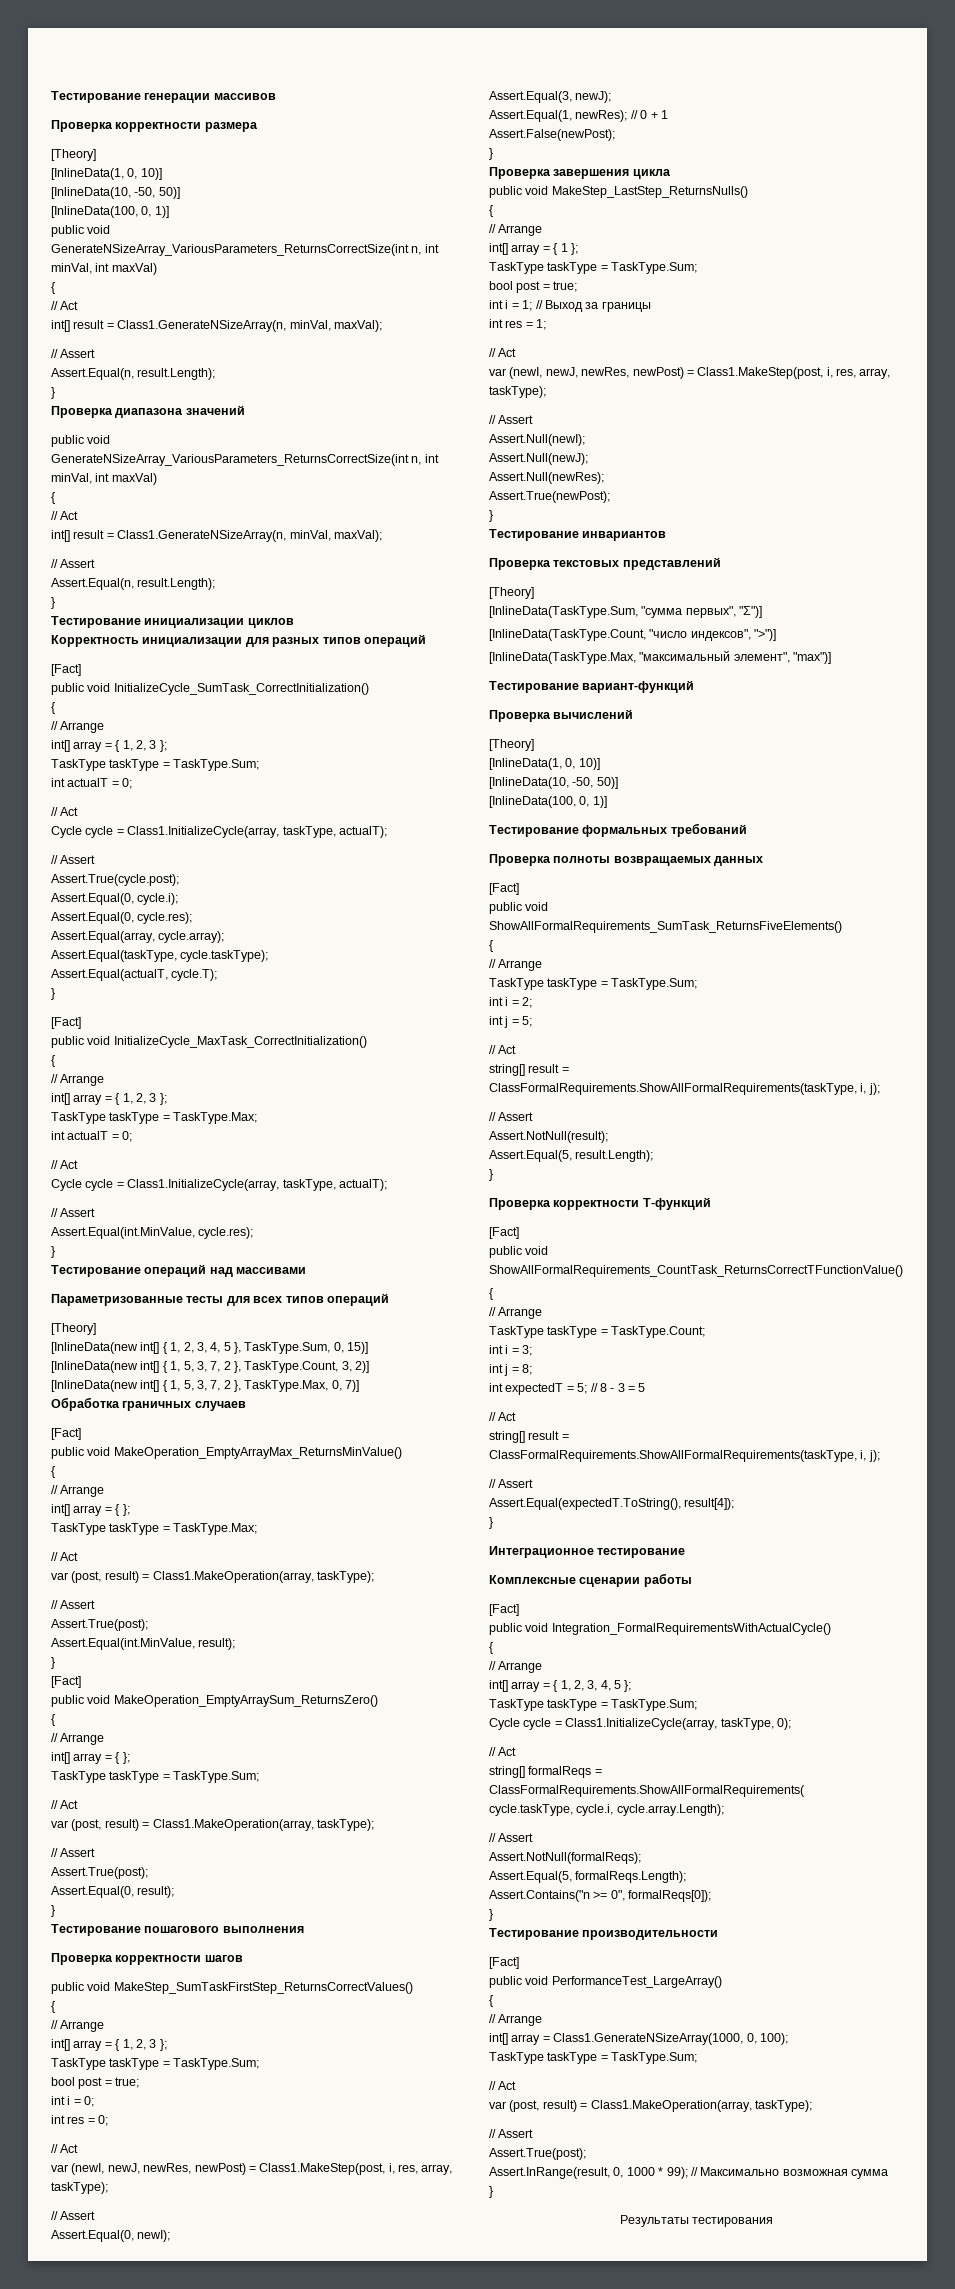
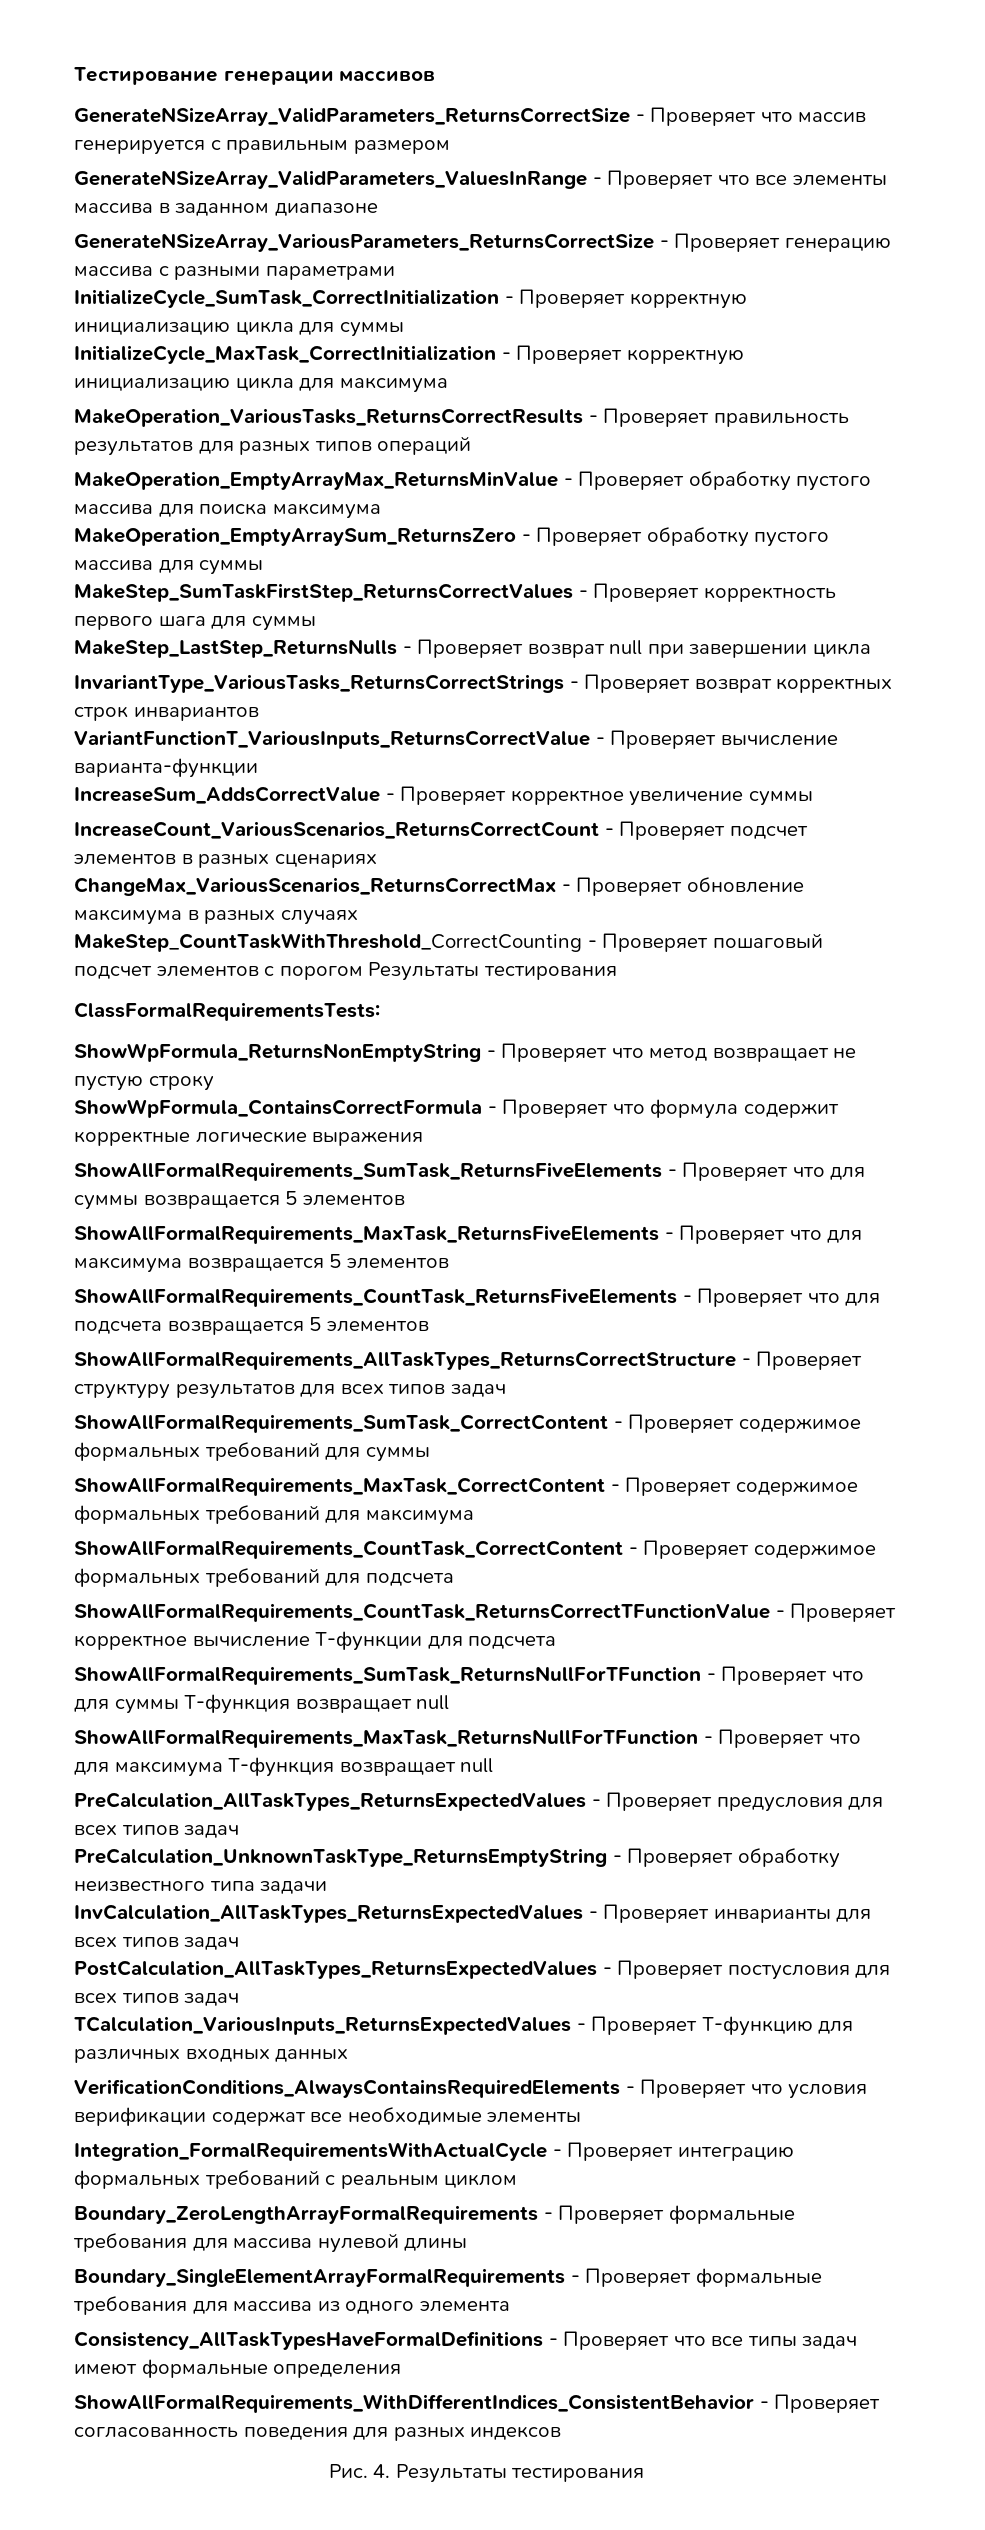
[51,120,258,132] [51,149,96,161] [51,168,162,180] [51,187,180,199] [51,206,169,218] [51,225,111,237] [51,244,439,256] [51,263,157,275] [51,282,55,294] [51,301,79,310] [51,320,382,332] [51,349,96,358] [51,368,216,380] [51,387,55,399] [51,405,245,418] [51,435,111,447] [51,454,439,466] [51,473,157,485] [51,492,55,504] [51,511,79,520] [51,530,382,542] [51,559,96,568] [51,578,216,590] [51,597,55,609] [51,616,294,628] [51,634,426,647] [51,664,81,676] [51,683,369,695] [51,702,55,714] [51,721,105,733] [51,740,167,752] [51,759,260,771] [51,778,133,789] [51,807,79,816] [51,826,387,838] [51,855,96,864] [51,874,179,886] [51,893,179,905] [51,912,193,924] [51,931,225,943] [51,950,269,962] [51,969,218,981] [51,988,55,1000] [51,1017,81,1029] [51,1036,367,1048] [51,1055,55,1067] [51,1074,105,1086] [51,1093,167,1105] [51,1112,258,1124] [51,1131,133,1142] [51,1160,79,1169] [51,1179,387,1191] [51,1208,96,1217] [51,1227,254,1239] [51,1246,55,1258] [51,1264,307,1277] [51,1293,389,1306] [51,1323,96,1335] [51,1342,369,1354] [51,1361,370,1373] [51,1380,360,1392] [51,1397,246,1411] [51,1428,81,1440] [51,1447,402,1459] [51,1466,55,1478] [51,1485,105,1497] [51,1504,130,1516] [51,1523,258,1535] [51,1552,79,1561] [51,1571,374,1583] [51,1600,96,1609] [51,1619,148,1631] [51,1638,236,1650] [51,1657,55,1669] [51,1676,81,1688] [51,1695,378,1707] [51,1714,55,1726] [51,1733,105,1745] [51,1752,130,1764] [51,1771,260,1783] [51,1800,79,1809] [51,1819,374,1831] [51,1848,96,1857] [51,1867,148,1879] [51,1886,175,1898] [51,1905,55,1917] [51,1924,304,1936] [51,1953,243,1965] [51,1982,413,1994] [51,2001,55,2013] [51,2020,105,2032] [51,2039,167,2051] [51,2058,260,2070] [51,2077,140,2089] [51,2096,95,2107] [51,2115,109,2126] [51,2144,79,2153] [51,2163,453,2175] [51,2182,108,2194] [51,2211,96,2220] [51,2230,171,2242] [489,91,612,103] [489,110,668,122] [489,129,615,141] [489,148,493,160] [489,167,671,179] [489,186,748,198] [489,205,493,217] [489,224,543,236] [489,243,578,255] [489,262,698,274] [489,281,578,293] [489,300,651,312] [489,319,547,330] [489,348,517,357] [489,367,891,379] [489,386,546,398] [489,415,534,424] [489,434,585,446] [489,453,588,465] [489,472,604,484] [489,491,610,503] [489,510,493,522] [489,529,667,541] [489,557,721,570] [489,587,534,599] [489,606,763,618] [489,629,777,641] [489,650,832,664] [489,680,695,693] [489,709,634,722] [489,739,534,751] [489,758,600,770] [489,777,618,789] [489,796,607,808] [489,823,747,837] [489,854,764,866] [489,883,519,895] [489,902,549,914] [489,921,842,933] [489,940,493,952] [489,959,543,971] [489,978,698,990] [489,997,533,1008] [489,1016,533,1028] [489,1045,517,1054] [489,1064,569,1076] [489,1083,880,1095] [489,1112,534,1121] [489,1131,608,1143] [489,1150,654,1162] [489,1169,493,1181] [489,1197,711,1210] [489,1227,519,1239] [489,1246,549,1258] [489,1265,903,1277] [489,1288,493,1300] [489,1307,543,1319] [489,1326,706,1338] [489,1345,533,1356] [489,1364,533,1376] [489,1383,646,1395] [489,1412,517,1421] [489,1431,569,1443] [489,1450,880,1462] [489,1479,534,1488] [489,1498,735,1510] [489,1517,493,1529] [489,1546,686,1558] [489,1573,692,1587] [489,1604,519,1616] [489,1623,831,1635] [489,1642,493,1654] [489,1661,543,1673] [489,1680,632,1692] [489,1699,698,1711] [489,1718,791,1730] [489,1747,517,1756] [489,1766,602,1778] [489,1785,805,1797] [489,1804,724,1816] [489,1833,534,1842] [489,1852,641,1864] [489,1871,687,1883] [489,1890,712,1902] [489,1909,493,1921] [489,1928,719,1940] [489,1957,519,1969] [489,1976,722,1988] [489,1995,493,2007] [489,2014,543,2026] [489,2033,788,2045] [489,2052,698,2064] [489,2081,517,2090] [489,2100,812,2112] [489,2129,534,2138] [489,2148,586,2160] [489,2167,888,2179] [489,2186,493,2198] Проверка корректности размера // [Theory] // [InlineData(1, 0, 10)] // [InlineData(10, -50, 50)] // [InlineData(100, 0, 1)] // public void GenerateNSizeArray_VariousParameters_ReturnsCorrectSize(int n, int minVal, int maxVal) // { // // Act // int[] result = Class1.GenerateNSizeArray(n, minVal, maxVal); // // Assert // Assert.Equal(n, result.Length); // } // Проверка диапазона значений // public void GenerateNSizeArray_VariousParameters_ReturnsCorrectSize(int n, int minVal, int maxVal) // { // // Act // int[] result = Class1.GenerateNSizeArray(n, minVal, maxVal); // // Assert // Assert.Equal(n, result.Length); // } // Тестирование инициализации циклов // Корректность инициализации для разных типов операций // [Fact] // public void InitializeCycle_SumTask_CorrectInitialization() // { // // Arrange // int[] array = { 1, 2, 3 }; // TaskType taskType = TaskType.Sum; // int actualT = 0; // // Act // Cycle cycle = Class1.InitializeCycle(array, taskType, actualT); // // Assert // Assert.True(cycle.post); // Assert.Equal(0, cycle.i); // Assert.Equal(0, cycle.res); // Assert.Equal(array, cycle.array); // Assert.Equal(taskType, cycle.taskType); // Assert.Equal(actualT, cycle.T); // } // [Fact] // public void InitializeCycle_MaxTask_CorrectInitialization() // { // // Arrange // int[] array = { 1, 2, 3 }; // TaskType taskType = TaskType.Max; // int actualT = 0; // // Act // Cycle cycle = Class1.InitializeCycle(array, taskType, actualT); // // Assert // Assert.Equal(int.MinValue, cycle.res); // } // Тестирование операций над массивами // Параметризованные тесты для всех типов операций // [Theory] // [InlineData(new int[] { 1, 2, 3, 4, 5 }, TaskType.Sum, 0, 15)] // [InlineData(new int[] { 1, 5, 3, 7, 2 }, TaskType.Count, 3, 2)] // [InlineData(new int[] { 1, 5, 3, 7, 2 }, TaskType.Max, 0, 7)] // Обработка граничных случаев // [Fact] // public void MakeOperation_EmptyArrayMax_ReturnsMinValue() // { // // Arrange // int[] array = { }; // TaskType taskType = TaskType.Max; // // Act // var (post, result) = Class1.MakeOperation(array, taskType); // // Assert // Assert.True(post); // Assert.Equal(int.MinValue, result); // } // [Fact] // public void MakeOperation_EmptyArraySum_ReturnsZero() // { // // Arrange // int[] array = { }; // TaskType taskType = TaskType.Sum; // // Act // var (post, result) = Class1.MakeOperation(array, taskType); // // Assert // Assert.True(post); // Assert.Equal(0, result); // } // Тестирование пошагового выполнения // Проверка корректности шагов // public void MakeStep_SumTaskFirstStep_ReturnsCorrectValues() // { // // Arrange // int[] array = { 1, 2, 3 }; // TaskType taskType = TaskType.Sum; // bool post = true; // int i = 0; // int res = 0; // // Act // var (newI, newJ, newRes, newPost) = Class1.MakeStep(post, i, res, array, taskType); // // Assert // Assert.Equal(0, newI); // Assert.Equal(3, newJ); // Assert.Equal(1, newRes); // 0 + 1 // Assert.False(newPost); // } // Проверка завершения цикла // public void MakeStep_LastStep_ReturnsNulls() // { // // Arrange // int[] array = { 1 }; // TaskType taskType = TaskType.Sum; // bool post = true; // int i = 1; // Выход за границы // int res = 1; // // Act // var (newI, newJ, newRes, newPost) = Class1.MakeStep(post, i, res, array, taskType); // // Assert // Assert.Null(newI); // Assert.Null(newJ); // Assert.Null(newRes); // Assert.True(newPost); // } // Тестирование инвариантов // Проверка текстовых представлений // [Theory] // [InlineData(TaskType.Sum, "сумма первых", "Σ")] // [InlineData(TaskType.Count, "число индексов", ">")] // [InlineData(TaskType.Max, "максимальный элемент", "max")] // Тестирование вариант-функций // Проверка вычислений // [Theory] // [InlineData(1, 0, 10)] // [InlineData(10, -50, 50)] // [InlineData(100, 0, 1)] // Тестирование формальных требований // Проверка полноты возвращаемых данных // [Fact] // public void ShowAllFormalRequirements_SumTask_ReturnsFiveElements() // { // // Arrange // TaskType taskType = TaskType.Sum; // int i = 2; // int j = 5; // // Act // string[] result = ClassFormalRequirements.ShowAllFormalRequirements(taskType, i, j); // // Assert // Assert.NotNull(result); // Assert.Equal(5, result.Length); // } // Проверка корректности T-функций // [Fact] // public void ShowAllFormalRequirements_CountTask_ReturnsCorrectTFunctionValue() // { // // Arrange // TaskType taskType = TaskType.Count; // int i = 3; // int j = 8; // int expectedT = 5; // 8 - 3 = 5 // // Act // string[] result = ClassFormalRequirements.ShowAllFormalRequirements(taskType, i, j); // // Assert // Assert.Equal(expectedT.ToString(), result[4]); // } // Интеграционное тестирование // Комплексные сценарии работы // [Fact] // public void Integration_FormalRequirementsWithActualCycle() // { // // Arrange // int[] array = { 1, 2, 3, 4, 5 }; // TaskType taskType = TaskType.Sum; // Cycle cycle = Class1.InitializeCycle(array, taskType, 0); // // Act // string[] formalReqs = ClassFormalRequirements.ShowAllFormalRequirements( // cycle.taskType, cycle.i, cycle.array.Length); // // Assert // Assert.NotNull(formalReqs); // Assert.Equal(5, formalReqs.Length); // Assert.Contains("n >= 0", formalReqs[0]); // } // Тестирование производительности // [Fact] // public void PerformanceTest_LargeArray() // { // // Arrange // int[] array = Class1.GenerateNSizeArray(1000, 0, 100); // TaskType taskType = TaskType.Sum; // // Act // var (post, result) = Class1.MakeOperation(array, taskType); // // Assert // Assert.True(post); // Assert.InRange(result, 0, 1000 * 99); // Максимально возможная сумма // } // -> [74,107,867,126] [74,140,450,155] [74,170,887,189] [74,203,378,216] [74,233,891,252] [74,266,395,280] [74,289,747,309] [74,321,404,337] [74,345,744,365] [74,377,448,393] [74,408,849,427] [74,436,472,456] [74,471,872,491] [74,503,381,519] [74,527,830,547] [74,560,264,575] [74,583,836,602] [74,616,316,631] [74,639,871,658] [74,674,893,693] [74,706,259,721] [74,730,838,749] [74,758,258,778] [74,786,813,806] [74,821,808,840] [74,854,377,868] [74,877,804,896] [74,909,358,925] [74,933,823,952] [74,962,617,981] [74,1002,380,1021] [74,1043,857,1062] [74,1075,214,1091] [74,1099,839,1119] [74,1131,424,1146] [74,1162,866,1181] [74,1191,405,1210] [74,1225,863,1244] [74,1254,449,1273] [74,1288,881,1307] [74,1317,429,1335] [74,1351,863,1370] [74,1383,506,1399] [74,1414,861,1433] [74,1442,430,1462] [74,1477,858,1496] [74,1505,474,1525] [74,1540,876,1559] [74,1568,454,1587] [74,1603,897,1622] [74,1631,557,1651] [74,1666,864,1685] [74,1694,450,1714] [74,1729,861,1748] [74,1757,494,1777] [74,1792,884,1812] [74,1825,240,1838] [74,1848,840,1868] [74,1881,328,1894] [74,1904,872,1923] [74,1937,240,1950] [74,1960,891,1980] [74,1993,240,2006] [74,2016,854,2036] [74,2049,349,2063] [74,2079,868,2099] [74,2107,582,2126] [74,2142,794,2161] [74,2170,518,2189] [74,2205,795,2224] [73,2233,468,2253] [74,2268,822,2287] [73,2296,510,2315] [74,2331,858,2350] [74,2359,402,2378] [74,2394,881,2413] [74,2426,562,2441] [328,2464,391,2478] GenerateNSizeArray_ValidParameters_ReturnsCorrectSize - Проверяет что массив генерируется с правильным размером // GenerateNSizeArray_ValidParameters_ValuesInRange - Проверяет что все элементы массива в заданном диапазоне // GenerateNSizeArray_VariousParameters_ReturnsCorrectSize - Проверяет генерацию массива с разными параметрами // InitializeCycle_SumTask_CorrectInitialization - Проверяет корректную инициализацию цикла для суммы // InitializeCycle_MaxTask_CorrectInitialization - Проверяет корректную инициализацию цикла для максимума // MakeOperation_VariousTasks_ReturnsCorrectResults - Проверяет правильность результатов для разных типов операций // MakeOperation_EmptyArrayMax_ReturnsMinValue - Проверяет обработку пустого массива для поиска максимума // MakeOperation_EmptyArraySum_ReturnsZero - Проверяет обработку пустого массива для суммы // MakeStep_SumTaskFirstStep_ReturnsCorrectValues - Проверяет корректность первого шага для суммы // MakeStep_LastStep_ReturnsNulls - Проверяет возврат null при завершении цикла // InvariantType_VariousTasks_ReturnsCorrectStrings - Проверяет возврат корректных строк инвариантов // VariantFunctionT_VariousInputs_ReturnsCorrectValue - Проверяет вычисление варианта-функции // IncreaseSum_AddsCorrectValue - Проверяет корректное увеличение суммы // IncreaseCount_VariousScenarios_ReturnsCorrectCount - Проверяет подсчет элементов в разных сценариях // ChangeMax_VariousScenarios_ReturnsCorrectMax - Проверяет обновление максимума в разных случаях // MakeStep_CountTaskWithThreshold_CorrectCounting - Проверяет пошаговый подсчет элементов с порогом Результаты тестирования // ClassFormalRequirementsTests: // ShowWpFormula_ReturnsNonEmptyString - Проверяет что метод возвращает не пустую строку // ShowWpFormula_ContainsCorrectFormula - Проверяет что формула содержит корректные логические выражения // ShowAllFormalRequirements_SumTask_ReturnsFiveElements - Проверяет что для суммы возвращается 5 элементов // ShowAllFormalRequirements_MaxTask_ReturnsFiveElements - Проверяет что для максимума возвращается 5 элементов // ShowAllFormalRequirements_CountTask_ReturnsFiveElements - Проверяет что для подсчета возвращается 5 элементов // ShowAllFormalRequirements_AllTaskTypes_ReturnsCorrectStructure - Проверяет структуру результатов для всех типов задач // ShowAllFormalRequirements_SumTask_CorrectContent - Проверяет содержимое формальных требований для суммы // ShowAllFormalRequirements_MaxTask_CorrectContent - Проверяет содержимое формальных требований для максимума // ShowAllFormalRequirements_CountTask_CorrectContent - Проверяет содержимое формальных требований для подсчета // ShowAllFormalRequirements_CountTask_ReturnsCorrectTFunctionValue - Проверяет корректное вычисление T-функции для подсчета // ShowAllFormalRequirements_SumTask_ReturnsNullForTFunction - Проверяет что для суммы T-функция возвращает null // ShowAllFormalRequirements_MaxTask_ReturnsNullForTFunction - Проверяет что для максимума T-функция возвращает null // PreCalculation_AllTaskTypes_ReturnsExpectedValues - Проверяет предусловия для всех типов задач // PreCalculation_UnknownTaskType_ReturnsEmptyString - Проверяет обработку неизвестного типа задачи // InvCalculation_AllTaskTypes_ReturnsExpectedValues - Проверяет инварианты для всех типов задач // PostCalculation_AllTaskTypes_ReturnsExpectedValues - Проверяет постусловия для всех типов задач // TCalculation_VariousInputs_ReturnsExpectedValues - Проверяет T-функцию для различных входных данных // VerificationConditions_AlwaysContainsRequiredElements - Проверяет что условия верификации содержат все необходимые элементы // Integration_FormalRequirementsWithActualCycle - Проверяет интеграцию формальных требований с реальным циклом // Boundary_ZeroLengthArrayFormalRequirements - Проверяет формальные требования для массива нулевой длины // Boundary_SingleElementArrayFormalRequirements - Проверяет формальные требования для массива из одного элемента // Consistency_AllTaskTypesHaveFormalDefinitions - Проверяет что все типы задач имеют формальные определения // ShowAllFormalRequirements_WithDifferentIndices_ConsistentBehavior - Проверяет согласованность поведения для разных индексов // Рис. 4.

